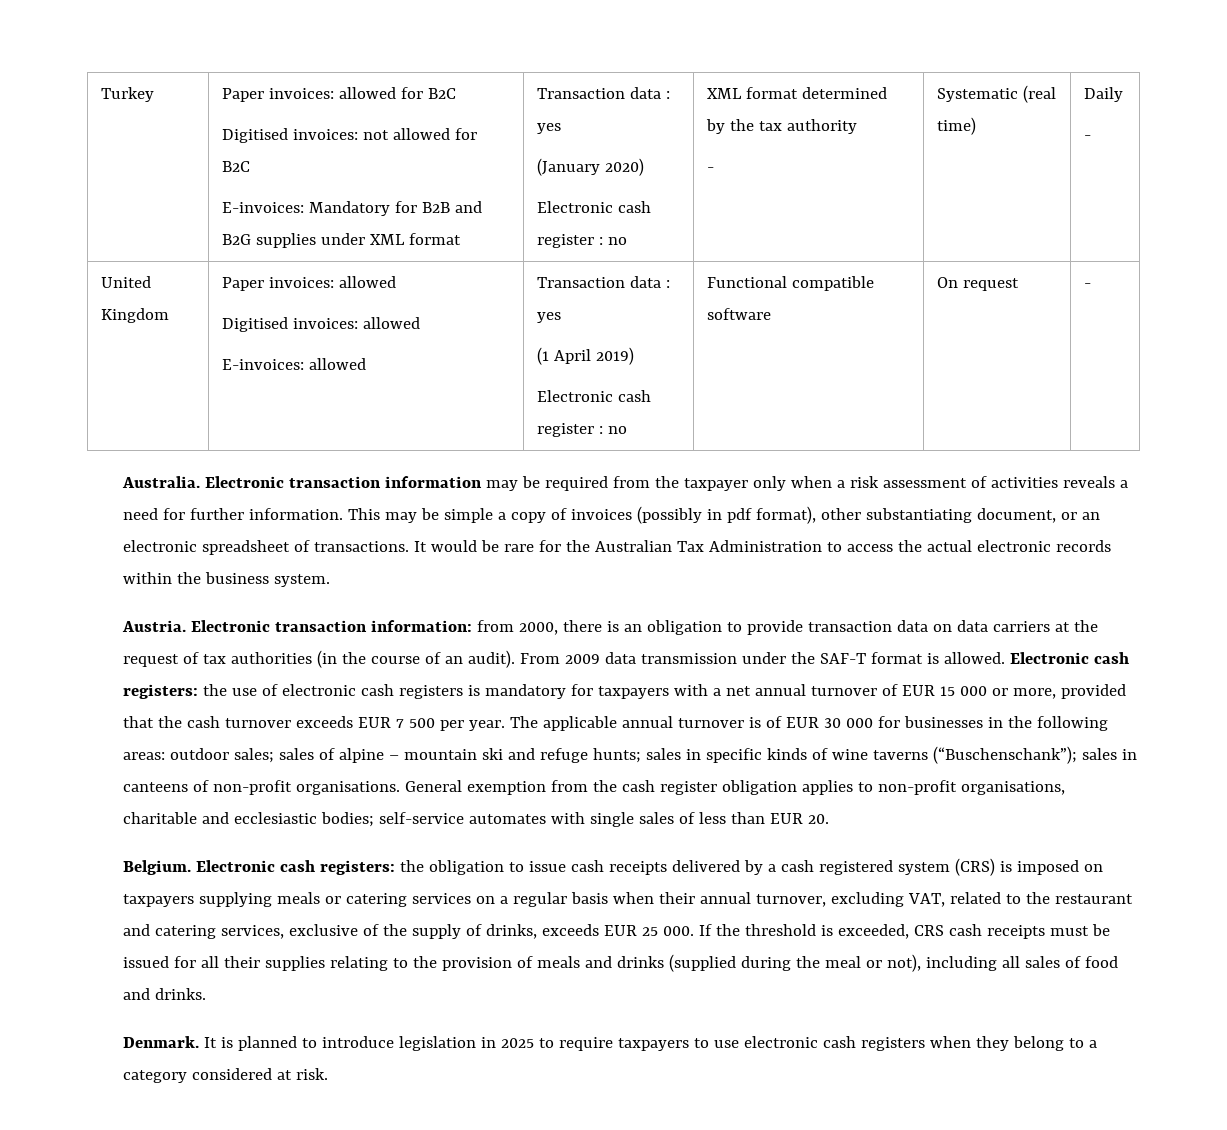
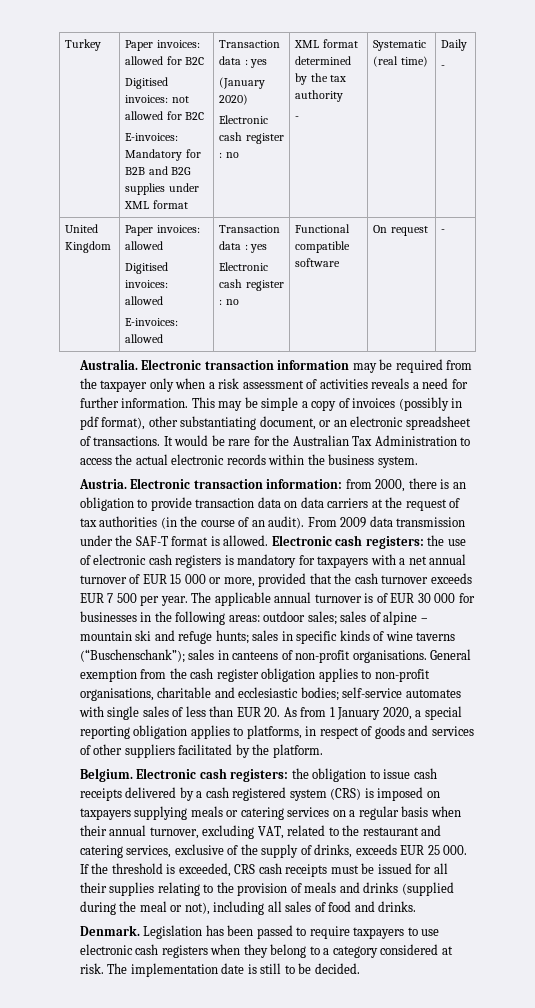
[537,347,635,365] // (1 April 2019) -> (267, 248) none
(830, 819) none -> [283,706,462,720] [79,725,474,739] [79,744,323,758] As from 1 January 2020, a special reporting obligation applies to platforms, in respect of goods and services of other suppliers facilitated by the platform.
[204,1036,535,1051] It is planned to introduce legislation in 2025 -> [143,925,293,939] Legislation has been passed
(329, 1074) none -> [107,963,360,977] The implementation date is still to be decided.

